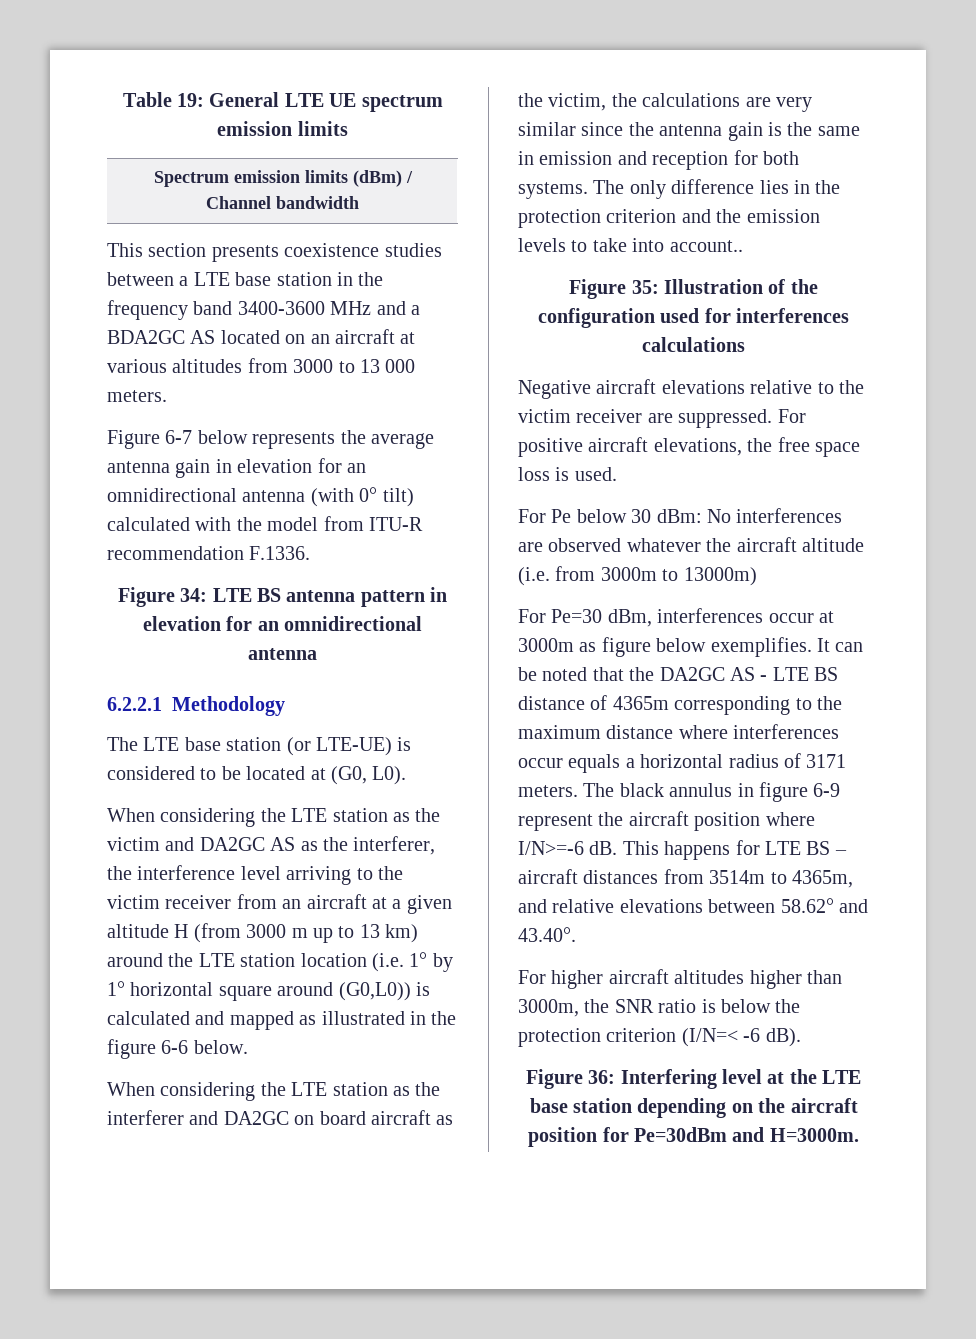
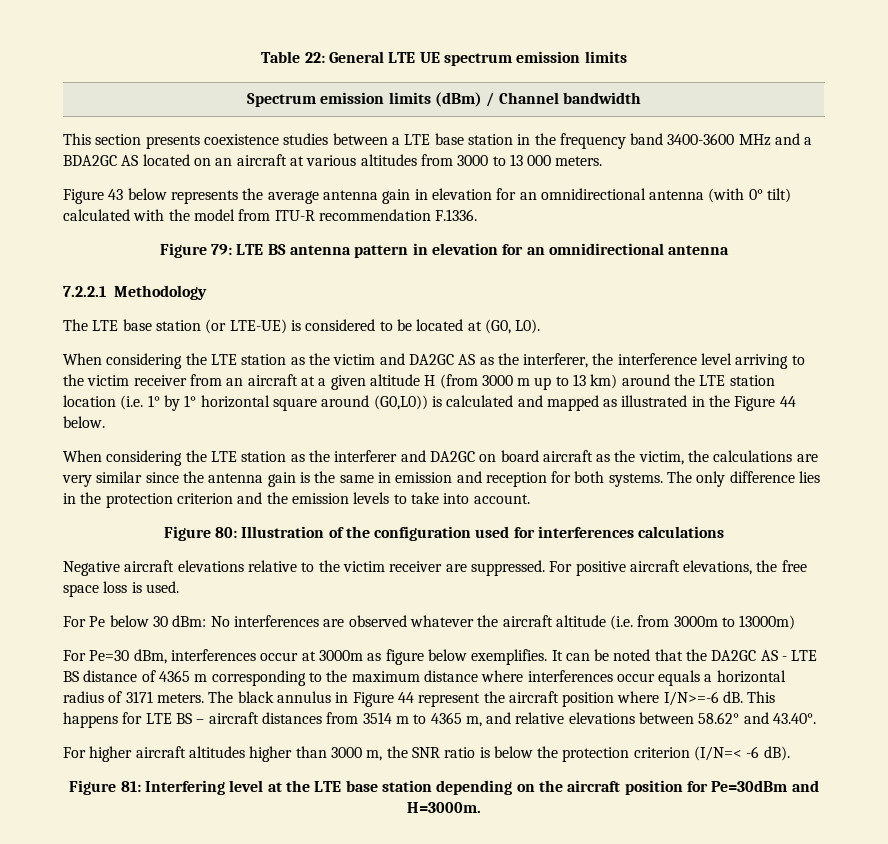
[176,93,204,107] 19: -> [304,52,325,63] 22:
[165,430,193,444] 6-7 -> [108,189,124,200] 43
[180,588,208,602] 34: -> [211,244,233,255] 79:
[107,697,162,711] 6.2.2.1 -> [63,286,106,297] 7.2.2.1
[107,1039,189,1059] figure 6-6 -> [734,396,796,411] Figure 44
[669,240,743,252] [569,279,659,299] account.. // Figure 35: -> [473,494,530,504] [163,526,237,541] account. // Figure 80:
[612,696,669,710] 4365m -> [158,670,208,682] 4365 m
[759,782,841,802] figure 6-9 -> [352,692,414,707] Figure 44
[709,870,853,888] 3514m to 4365m, -> [362,712,482,727] 3514 m to 4365 m,
[518,999,579,1017] 3000m, -> [330,747,383,761] 3000 m,
[588,1070,616,1084] 36: -> [120,781,141,792] 81:

